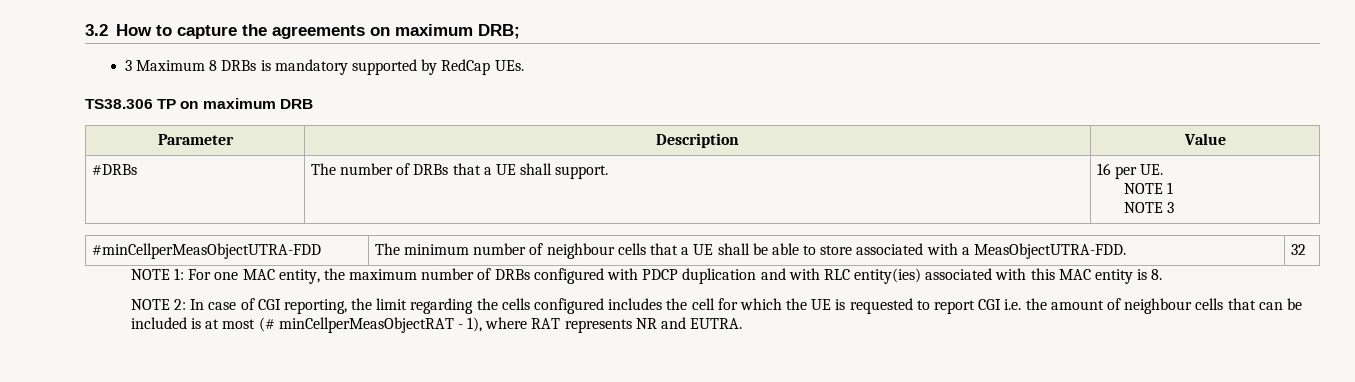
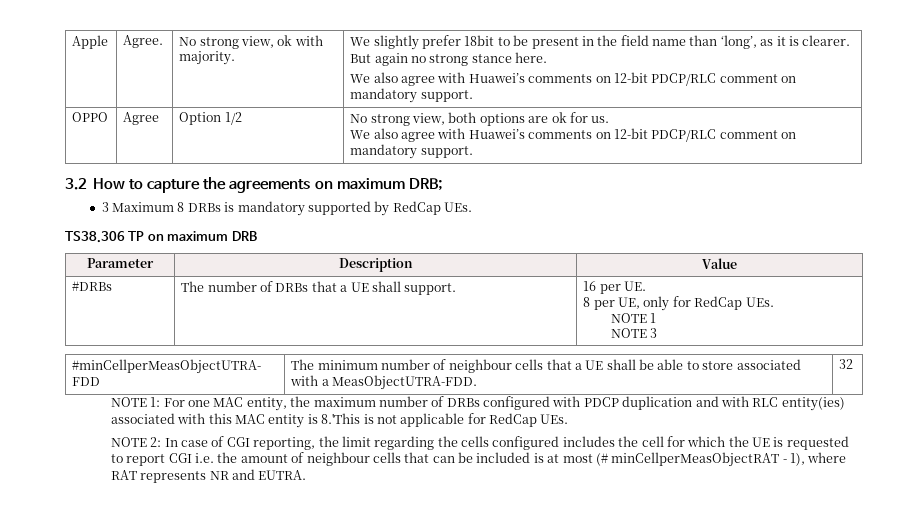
(85, 30) none -> [72,35,109,49] [123,35,164,48] [179,35,323,49] [179,51,236,65] [350,35,851,50] [350,52,548,66] [350,72,797,86] [350,88,473,103] [72,112,109,122] [123,112,160,125] [179,112,242,125] [350,112,610,126] [350,128,797,142] [350,144,473,159] Apple | Agree. | No strong view, ok with majority. | We slightly prefer 18bit to be present in the field name than ‘long’, as it is clearer. But again no strong stance here. // We also agree with Huawei’s comments on 12-bit PDCP/RLC comment on mandatory support. // OPPO | Agree | Option 1/2 | No strong view, both options are ok for us. // We also agree with Huawei’s comments on 12-bit PDCP/RLC comment on mandatory support. //
(1164, 169) none -> [583,296,774,311] // 8 per UE, only for RedCap UEs.
[1151,269,1163,280] 8. -> [321,413,569,427] 8.'This is not applicable for RedCap UEs.

